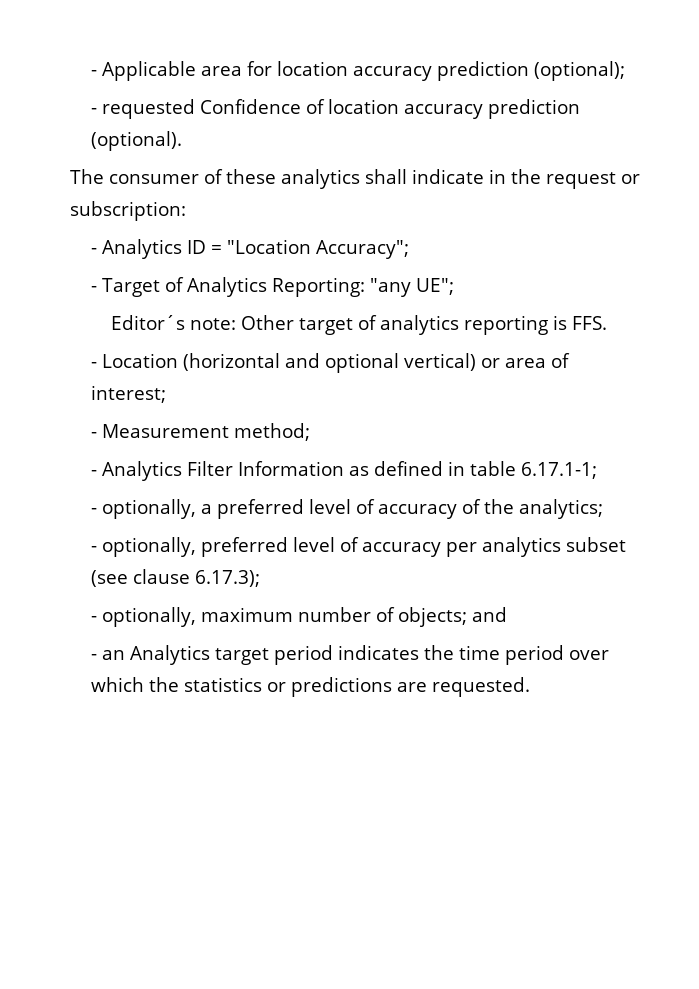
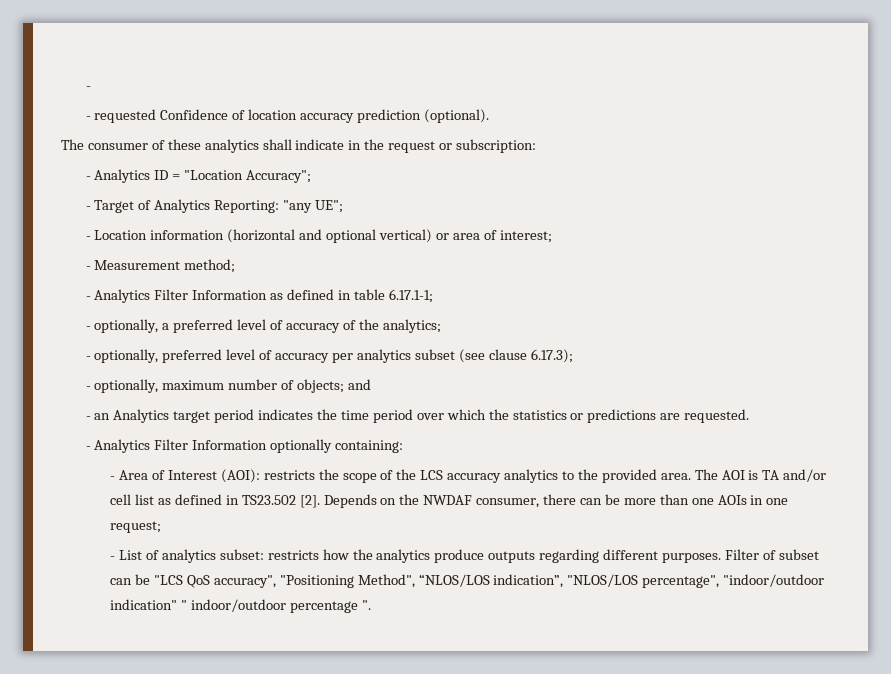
[90,61,625,81] - Applicable area for location accuracy prediction (optional); -> [85,86,91,90] -
[111,315,608,335] // Editor´s note: Other target of analytics reporting is FFS. -> (344, 206) none
(178, 360) none -> [150,230,225,240] information
(530, 687) none -> [85,439,404,453] [110,469,827,483] [110,494,789,508] [110,521,162,533] [110,549,819,563] [110,574,825,588] [110,599,371,613] // - Analytics Filter Information optionally containing: // - Area of Interest (AOI): restricts the scope of the LCS accuracy analytics to the provided area. The AOI is TA and/or cell list as defined in TS23.502 [2]. Depends on the NWDAF consumer, there can be more than one AOIs in one request; // - List of analytics subset: restricts how the analytics produce outputs regarding different purposes. Filter of subset can be "LCS QoS accuracy", "Positioning Method", “NLOS/LOS indication”, "NLOS/LOS percentage", "indoor/outdoor indication" " indoor/outdoor percentage ".

